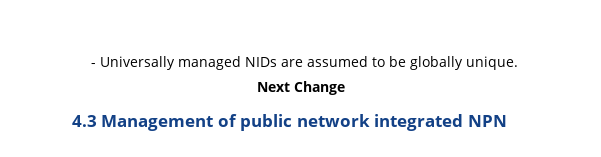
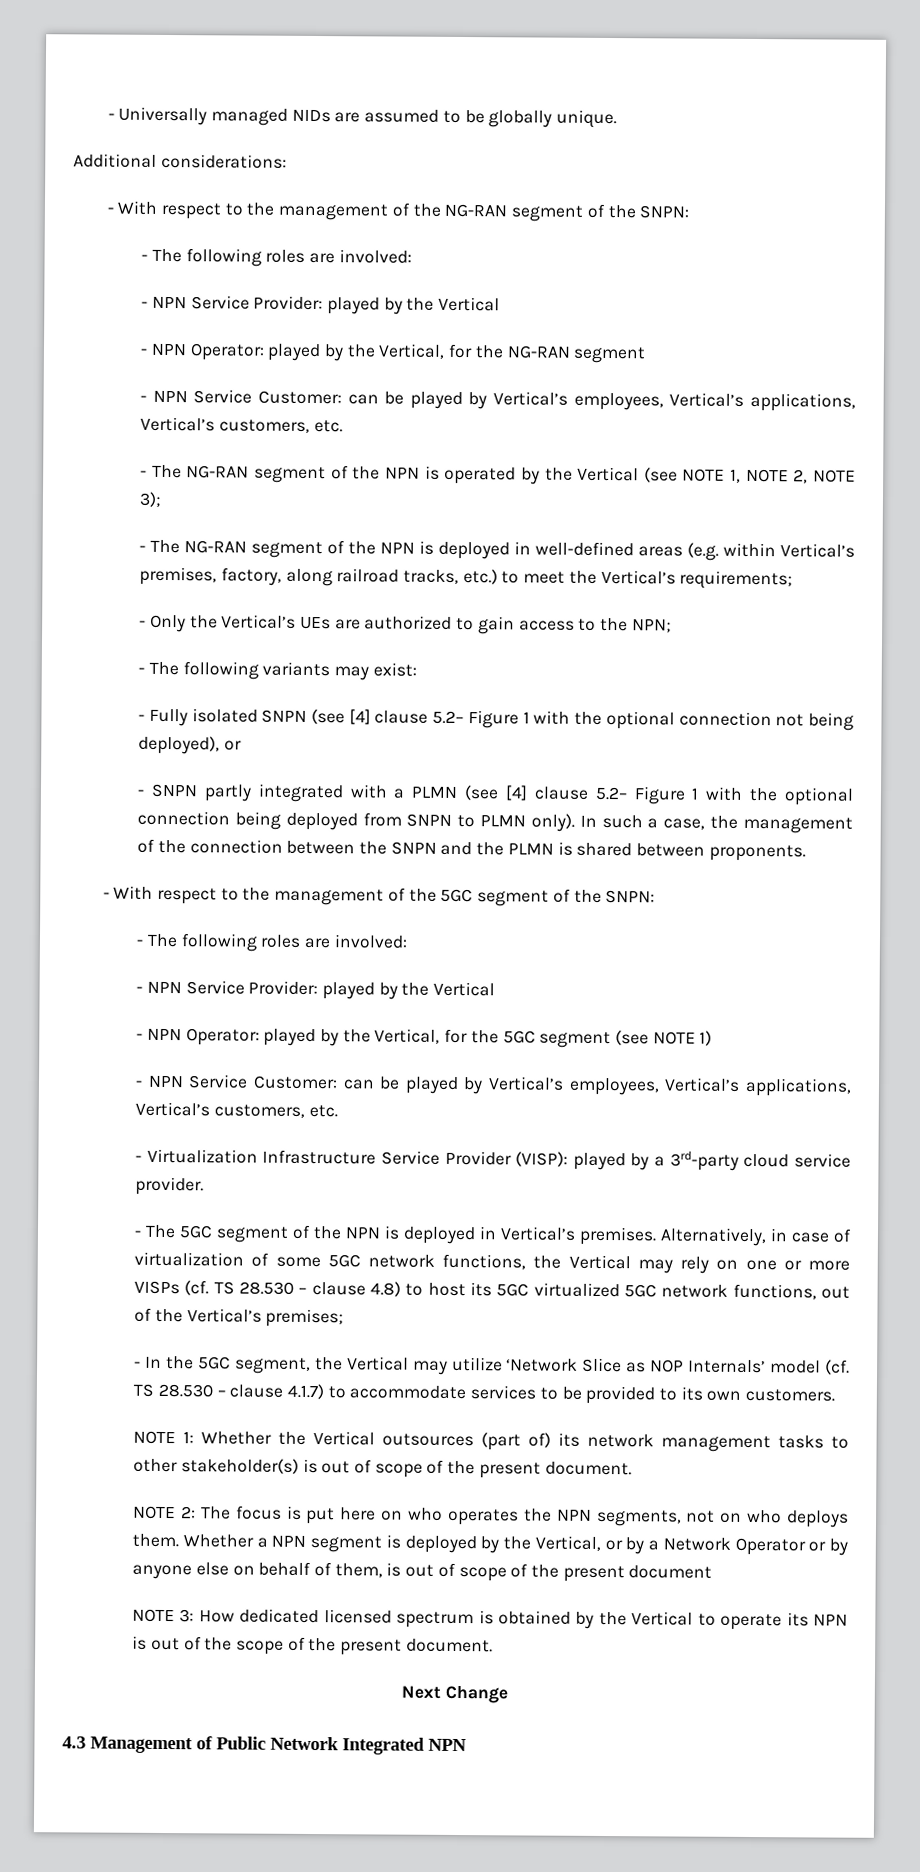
(518, 63) none -> [73,153,287,169] [106,200,690,222] [141,248,412,267] [141,295,501,315] [140,343,647,364] [140,389,856,412] [140,416,343,433] [140,464,856,485] [139,491,163,507] [139,539,855,561] [139,566,794,590] [139,614,672,635] [138,661,417,681] [138,708,854,731] [138,735,242,755] [137,783,854,806] [137,810,854,834] [137,838,806,862] [102,885,656,907] [136,933,408,952] [136,980,496,1000] [136,1028,713,1049] [135,1074,852,1097] [135,1101,338,1118] [135,1148,851,1171] [135,1176,205,1196] [134,1224,852,1247] [134,1251,850,1274] [134,1280,850,1300] [134,1307,345,1328] [134,1356,850,1375] [133,1383,836,1405] [133,1430,849,1453] [133,1458,632,1479] [133,1505,849,1528] [132,1533,848,1556] [132,1561,713,1583] [132,1608,849,1631] [132,1635,493,1656] // Additional considerations: // - With respect to the management of the NG-RAN segment of the SNPN: // - The following roles are involved: // - NPN Service Provider: played by the Vertical // - NPN Operator: played by the Vertical, for the NG-RAN segment // - NPN Service Customer: can be played by Vertical’s employees, Vertical’s applications, Vertical’s customers, etc. // - The NG-RAN segment of the NPN is operated by the Vertical (see NOTE 1, NOTE 2, NOTE 3); // - The NG-RAN segment of the NPN is deployed in well-defined areas (e.g. within Vertical’s premises, factory, along railroad tracks, etc.) to meet the Vertical’s requirements; // - Only the Vertical’s UEs are authorized to gain access to the NPN; // - The following variants may exist: // - Fully isolated SNPN (see [4] clause 5.2– Figure 1 with the optional connection not being deployed), or // - SNPN partly integrated with a PLMN (see [4] clause 5.2– Figure 1 with the optional connection being deployed from SNPN to PLMN only). In such a case, the management of the connection between the SNPN and the PLMN is shared between proponents. // - With respect to the management of the 5GC segment of the SNPN: // - The following roles are involved: // - NPN Service Provider: played by the Vertical // - NPN Operator: played by the Vertical, for the 5GC segment (see NOTE 1) // - NPN Service Customer: can be played by Vertical’s employees, Vertical’s applications, Vertical’s customers, etc. // - Virtualization Infrastructure Service Provider (VISP): played by a 3rd-party cloud service provider. // - The 5GC segment of the NPN is deployed in Vertical’s premises. Alternatively, in case of virtualization of some 5GC network functions, the Vertical may rely on one or more VISPs (cf. TS 28.530 – clause 4.8) to host its 5GC virtualized 5GC network functions, out of the Vertical’s premises; // - In the 5GC segment, the Vertical may utilize ‘Network Slice as NOP Internals’ model (cf. TS 28.530 – clause 4.1.7) to accommodate services to be provided to its own customers. // NOTE 1: Whether the Vertical outsources (part of) its network management tasks to other stakeholder(s) is out of scope of the present document. // NOTE 2: The focus is put here on who operates the NPN segments, not on who deploys them. Whether a NPN segment is deployed by the Vertical, or by a Network Operator or by anyone else on behalf of them, is out of scope of the present document // NOTE 3: How dedicated licensed spectrum is obtained by the Vertical to operate its NPN is out of the scope of the present document.
[240,114,464,131] public network integrated -> [216,1736,425,1755] Public Network Integrated

